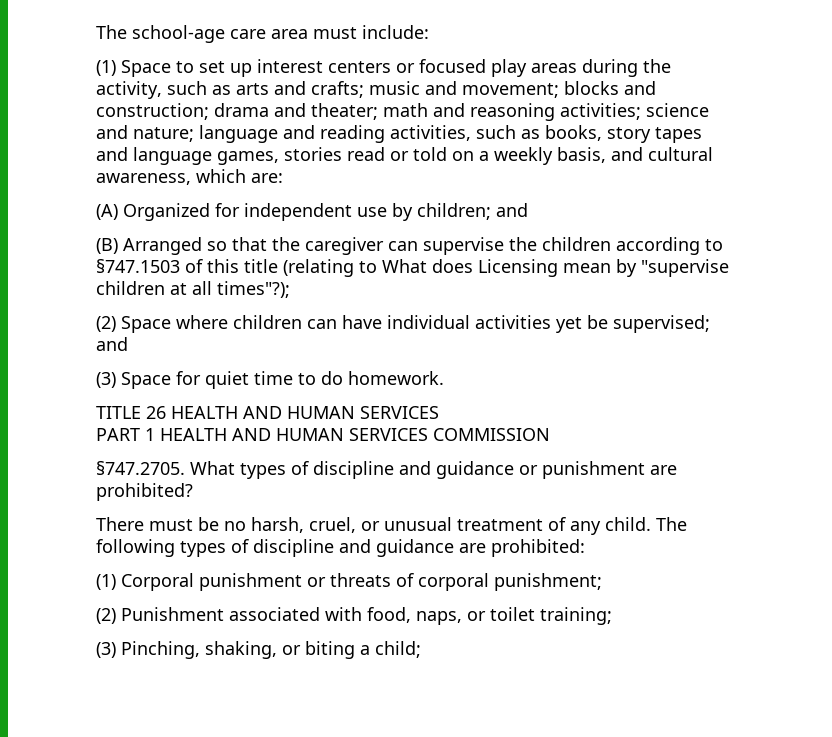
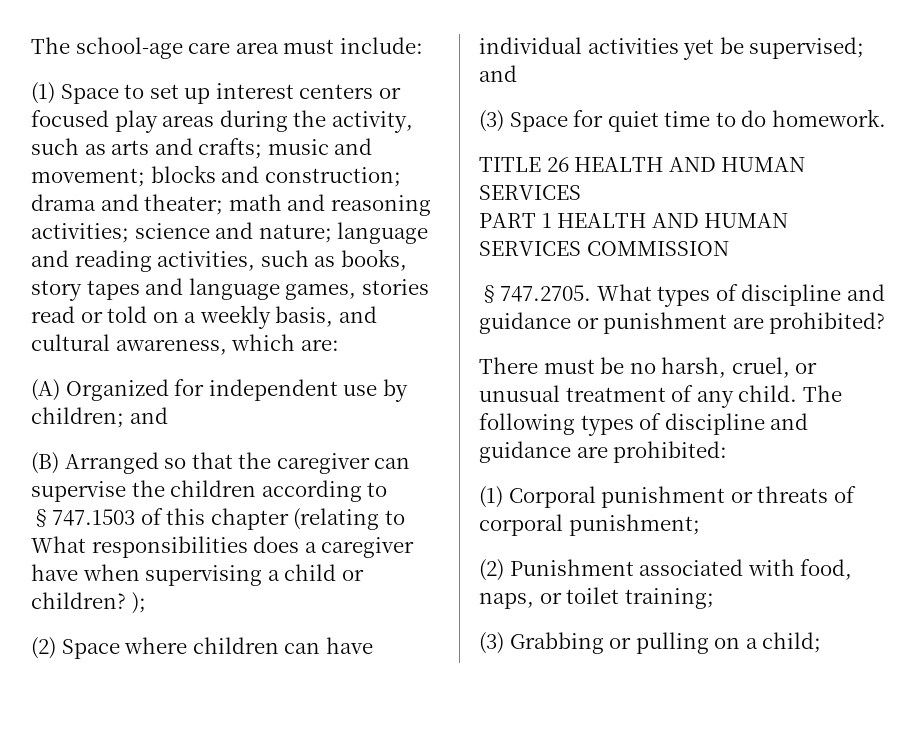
[244,259,278,273] title -> [210,508,289,530] chapter
[432,259,729,277] [96,281,290,298] does Licensing mean by "supervise children at all times"?); -> [91,536,415,558] [31,564,364,586] [31,592,146,614] responsibilities does a caregiver have when supervising a child or children? );
[121,641,355,659] Pinching, shaking, or biting -> [509,632,741,654] Grabbing or pulling on

